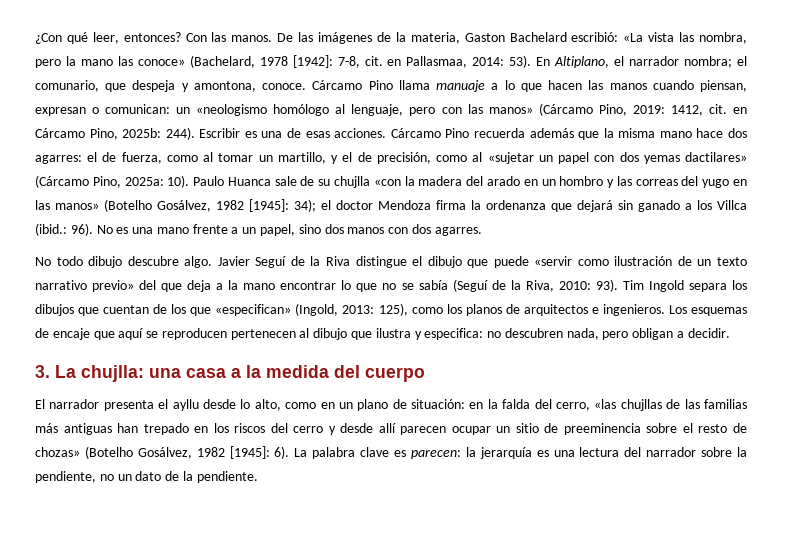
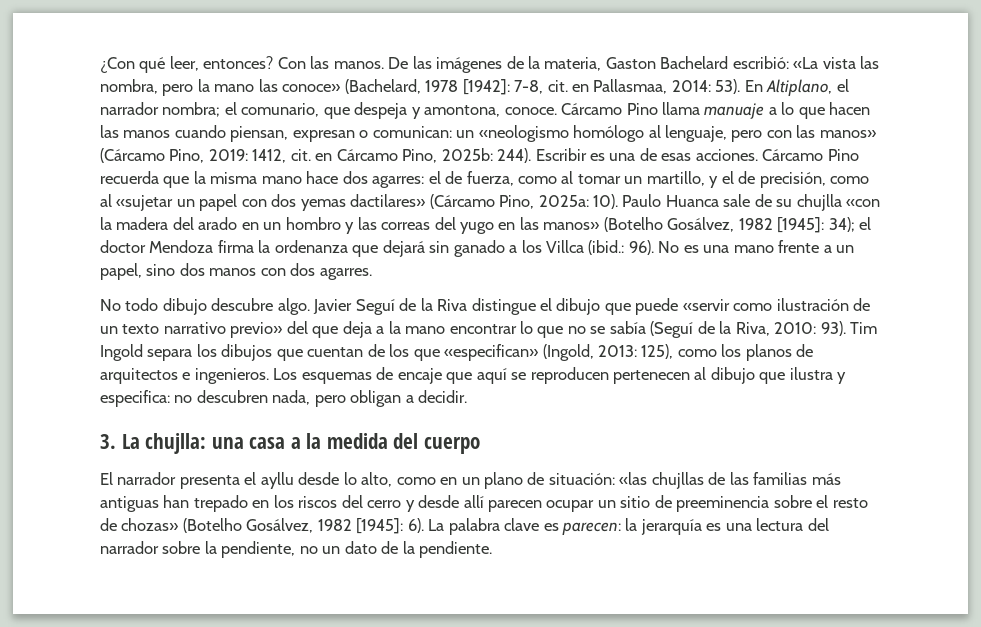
[529,128,574,138] además -> (159, 177) none
[469,399,591,411] en la falda del cerro, -> (615, 479) none

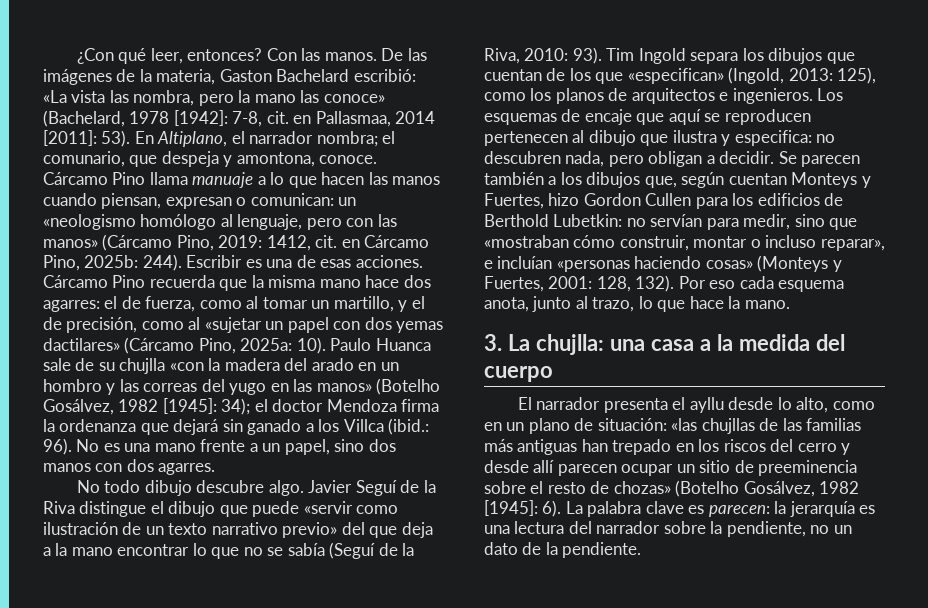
[671,80,711,92] 2014: -> [395,111,436,124] [43,130,97,146] 2014 [2011]:
(468, 396) none -> [778,151,861,167] [484,172,871,188] [484,193,844,209] [484,214,858,230] [484,235,885,251] [484,255,842,272] [484,275,845,292] [484,296,790,312] Se parecen también a los dibujos que, según cuentan Monteys y Fuertes, hizo Gordon Cullen para los edificios de Berthold Lubetkin: no servían para medir, sino que «mostraban cómo construir, montar o incluso reparar», e incluían «personas haciendo cosas» (Monteys y Fuertes, 2001: 128, 132). Por eso cada esquema anota, junto al trazo, lo que hace la mano.

